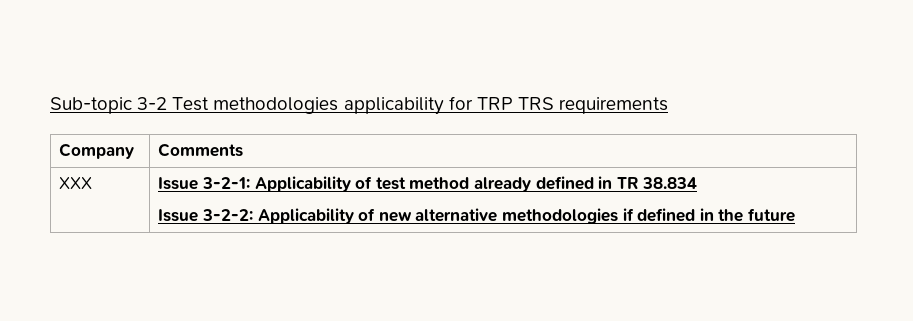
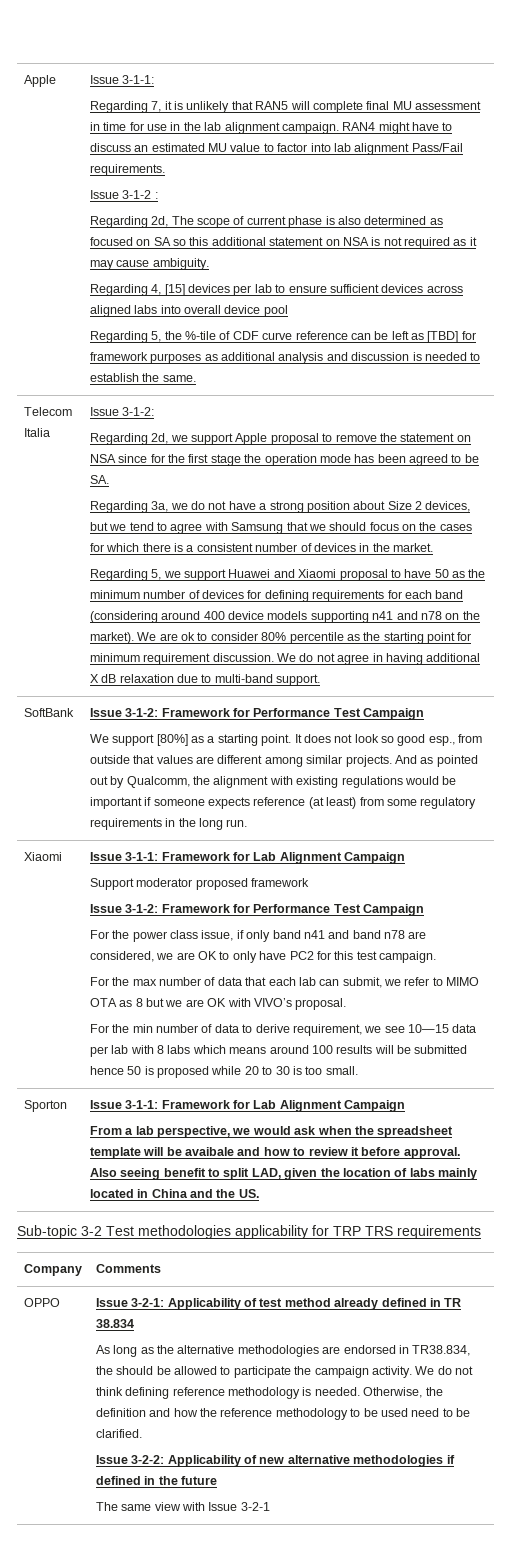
(50, 105) none -> [23,75,56,87] [89,75,155,84] [89,101,482,113] [89,122,453,134] [89,143,463,155] [89,164,165,176] [89,190,158,199] [89,216,443,228] [89,237,477,249] [89,258,209,270] [89,284,463,296] [89,305,288,317] [89,331,476,343] [89,352,481,364] [89,373,196,382] [23,407,72,416] [23,428,50,437] [89,407,155,416] [89,433,471,445] [89,454,479,466] [89,475,109,484] [89,501,471,513] [89,522,472,534] [89,543,434,552] [89,569,486,581] [89,590,464,602] [89,611,480,623] [89,632,472,644] [89,653,481,665] [89,674,321,686] [23,708,74,717] [89,708,425,720] [89,734,483,746] [89,755,478,767] [89,776,457,788] [89,797,477,809] [89,818,248,830] [23,852,62,861] [89,852,406,864] [89,878,310,890] [89,904,425,916] [89,930,427,942] [89,951,437,963] [89,977,480,988] [89,998,347,1010] [89,1024,477,1036] [89,1045,468,1057] [89,1066,358,1078] [23,1100,67,1112] [89,1100,406,1112] [89,1126,454,1138] [89,1147,460,1159] [89,1168,478,1180] [89,1189,259,1198] Apple | Issue 3-1-1: // Regarding 7, it is unlikely that RAN5 will complete final MU assessment in time for use in the lab alignment campaign. RAN4 might have to discuss an estimated MU value to factor into lab alignment Pass/Fail requirements. // Issue 3-1-2 : // Regarding 2d, The scope of current phase is also determined as focused on SA so this additional statement on NSA is not required as it may cause ambiguity. // Regarding 4, [15] devices per lab to ensure sufficient devices across aligned labs into overall device pool // Regarding 5, the %-tile of CDF curve reference can be left as [TBD] for framework purposes as additional analysis and discussion is needed to establish the same. // Telecom Italia | Issue 3-1-2: // Regarding 2d, we support Apple proposal to remove the statement on NSA since for the first stage the operation mode has been agreed to be SA. // Regarding 3a, we do not have a strong position about Size 2 devices, but we tend to agree with Samsung that we should focus on the cases for which there is a consistent number of devices in the market. // Regarding 5, we support Huawei and Xiaomi proposal to have 50 as the minimum number of devices for defining requirements for each band (considering around 400 device models supporting n41 and n78 on the market). We are ok to consider 80% percentile as the starting point for minimum requirement discussion. We do not agree in having additional X dB relaxation due to multi-band support. // SoftBank | Issue 3-1-2: Framework for Performance Test Campaign // We support [80%] as a starting point. It does not look so good esp., from outside that values are different among similar projects. And as pointed out by Qualcomm, the alignment with existing regulations would be important if someone expects reference (at least) from some regulatory requirements in the long run. // Xiaomi | Issue 3-1-1: Framework for Lab Alignment Campaign // Support moderator proposed framework // Issue 3-1-2: Framework for Performance Test Campaign // For the power class issue, if only band n41 and band n78 are considered, we are OK to only have PC2 for this test campaign. // For the max number of data that each lab can submit, we refer to MIMO OTA as 8 but we are OK with VIVO’s proposal. // For the min number of data to derive requirement, we see 10—15 data per lab with 8 labs which means around 100 results will be submitted hence 50 is proposed while 20 to 30 is too small. // Sporton | Issue 3-1-1: Framework for Lab Alignment Campaign // From a lab perspective, we would ask when the spreadsheet template will be avaibale and how to review it before approval. Also seeing benefit to split LAD, given the location of labs mainly located in China and the US. //
[59,177,93,189] XXX -> [23,1298,60,1307] OPPO
(698, 183) none -> [95,1345,471,1357] [95,1366,474,1378] [95,1387,443,1399] [95,1408,471,1420] [95,1429,142,1438] // As long as the alternative methodologies are endorsed in TR38.834, the should be allowed to participate the campaign activity. We do not think defining reference methodology is needed. Otherwise, the definition and how the reference methodology to be used need to be clarified.
(795, 215) none -> [95,1502,270,1511] // The same view with Issue 3-2-1

